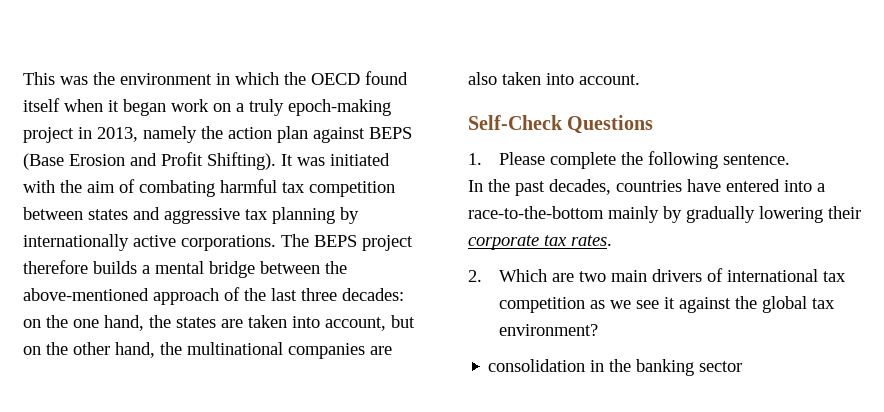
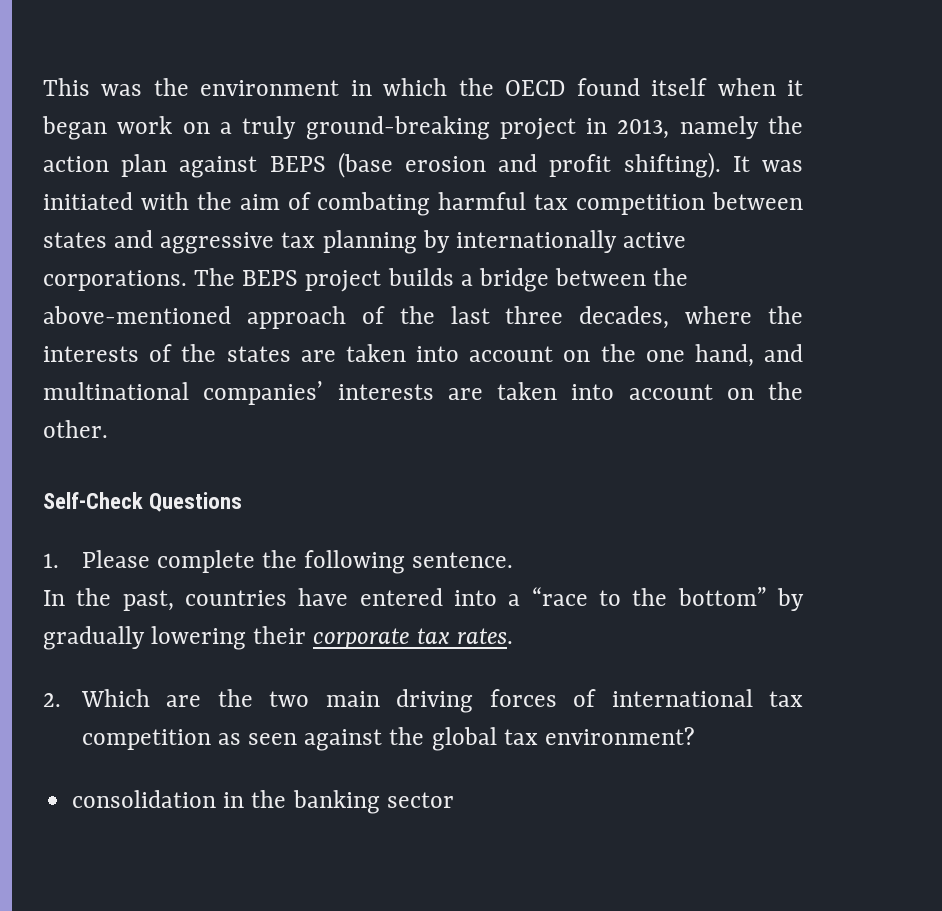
[288,99,391,116] epoch-making -> [305,116,490,140] ground-breaking
[23,152,276,170] (Base Erosion and Profit Shifting). -> [337,152,721,178] (base erosion and profit shifting).
[23,260,88,274] therefore -> (382, 281) none
[155,261,204,274] mental -> (473, 280) none
[342,288,404,301] [23,315,144,331] decades: on the one hand, -> [579,306,803,329] [43,344,173,362] decades, where the interests of
[325,315,415,331] [23,342,392,359] [468,72,640,85] account, but on the other hand, the multinational companies are also taken into account. -> [469,344,803,367] [43,381,803,405] [43,420,108,438] account on the one hand, and multinational companies’ interests are taken into account on the other.
[515,179,611,196] past decades, -> [122,590,174,611] past,
[468,206,659,223] race-to-the-bottom mainly -> [531,587,767,606] “race to the bottom”
(575, 277) none -> [217,689,253,707] the
[652,269,703,282] drivers -> [396,689,557,713] driving forces
[610,297,676,309] we see it -> [248,733,298,745] seen

